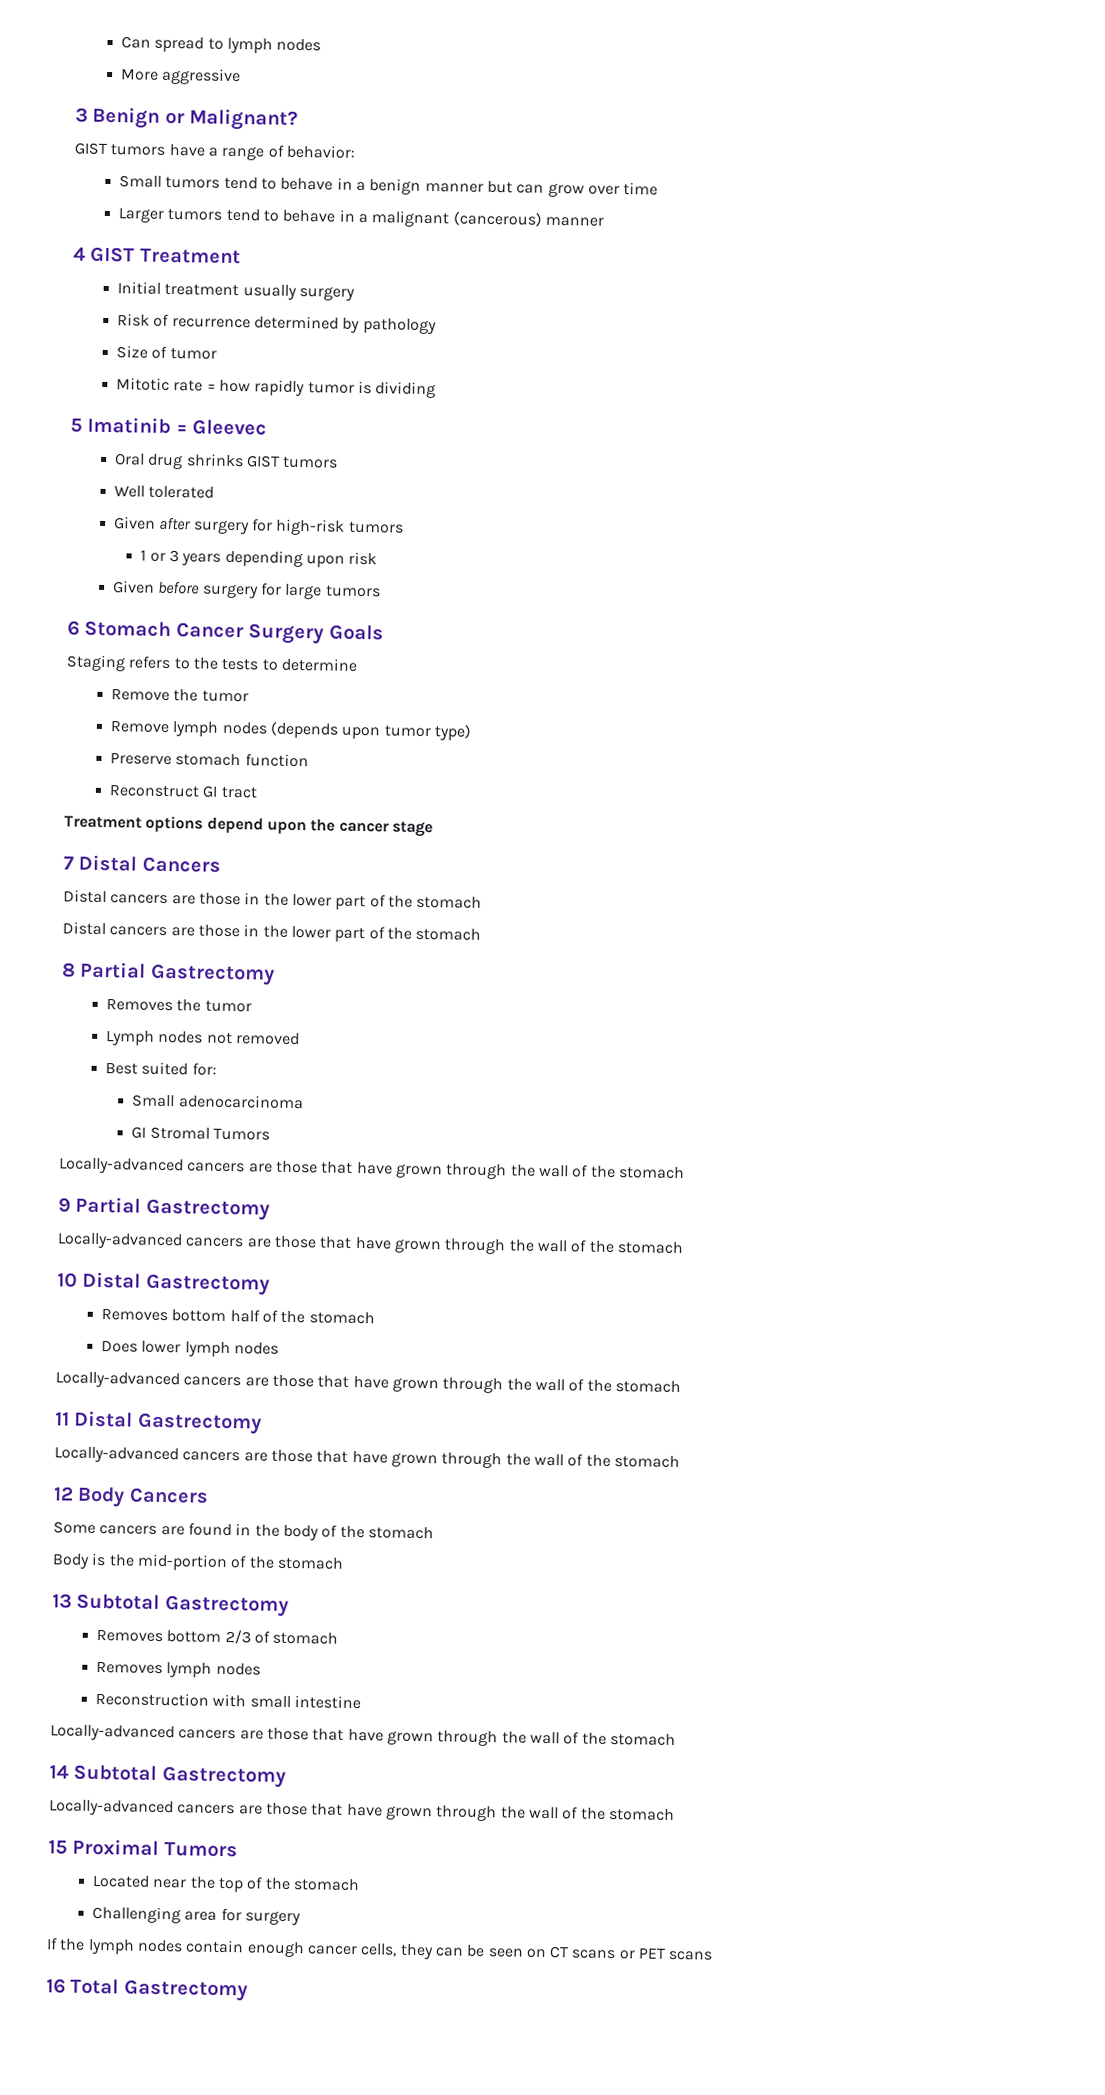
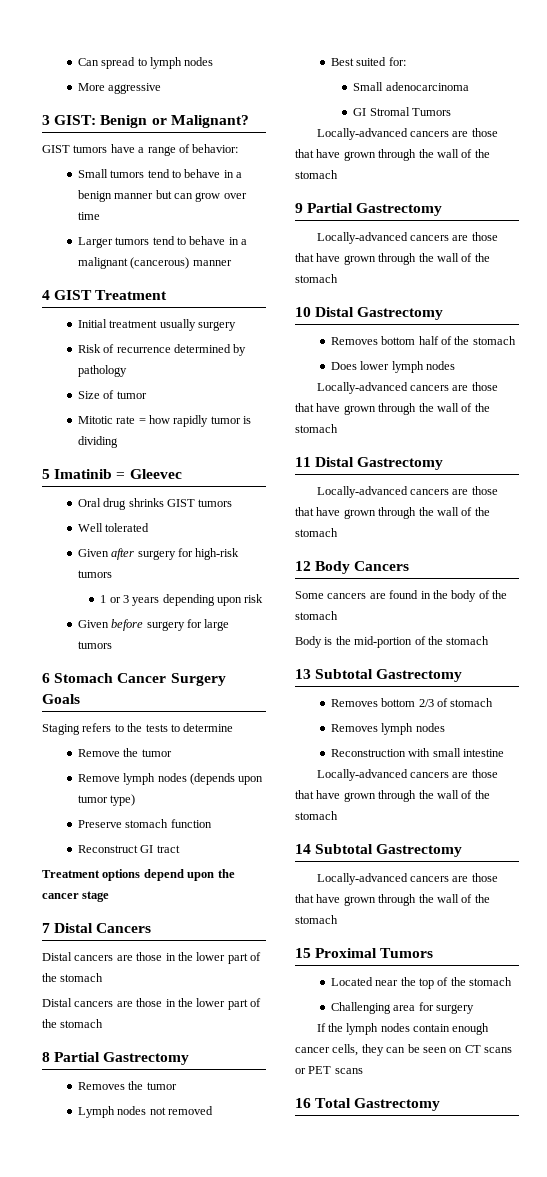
(88, 115) none -> [54,115,97,125] GIST:

